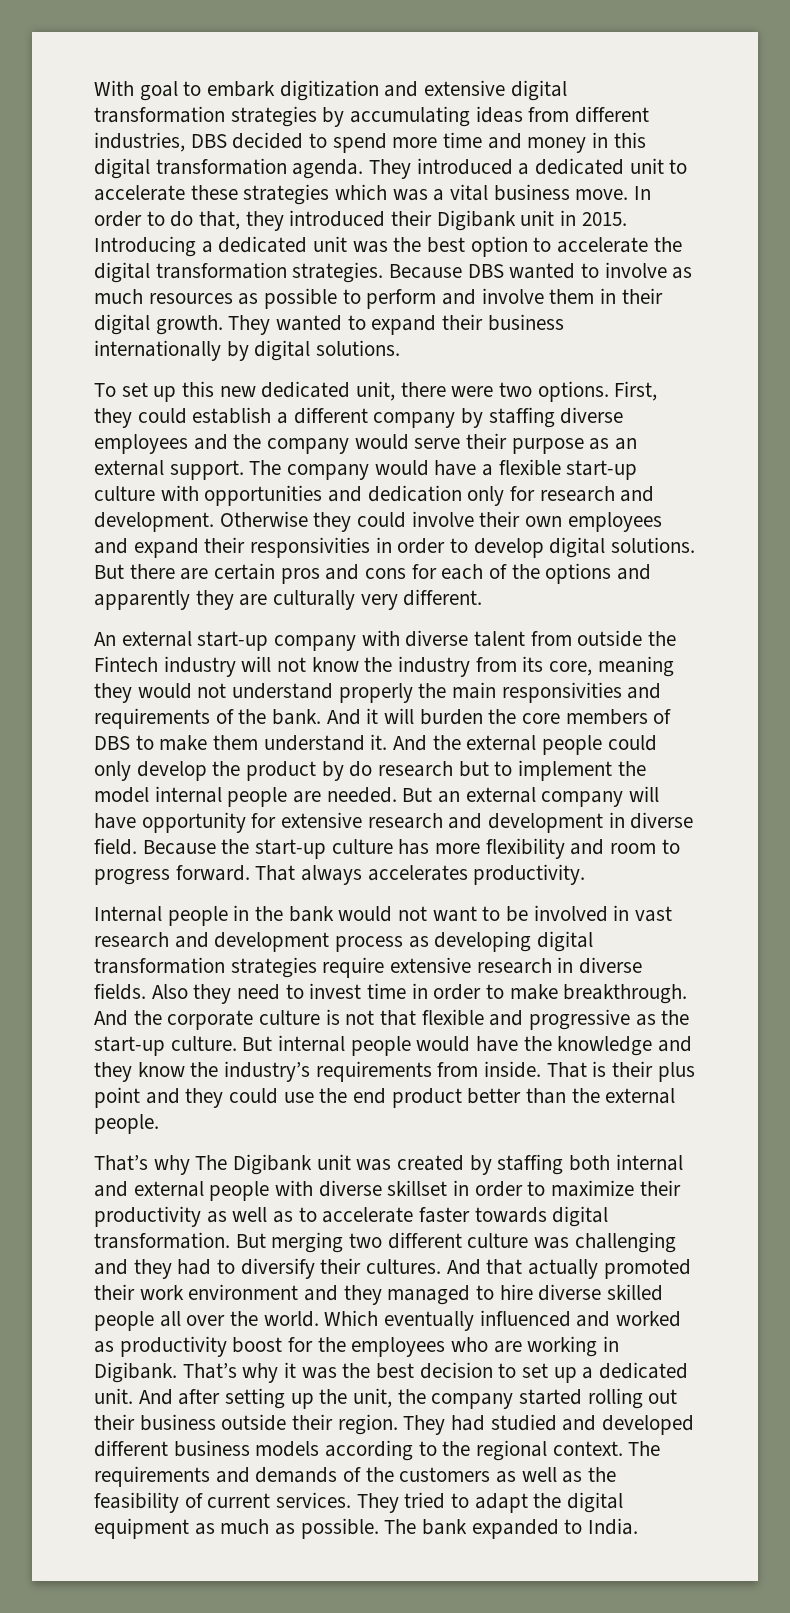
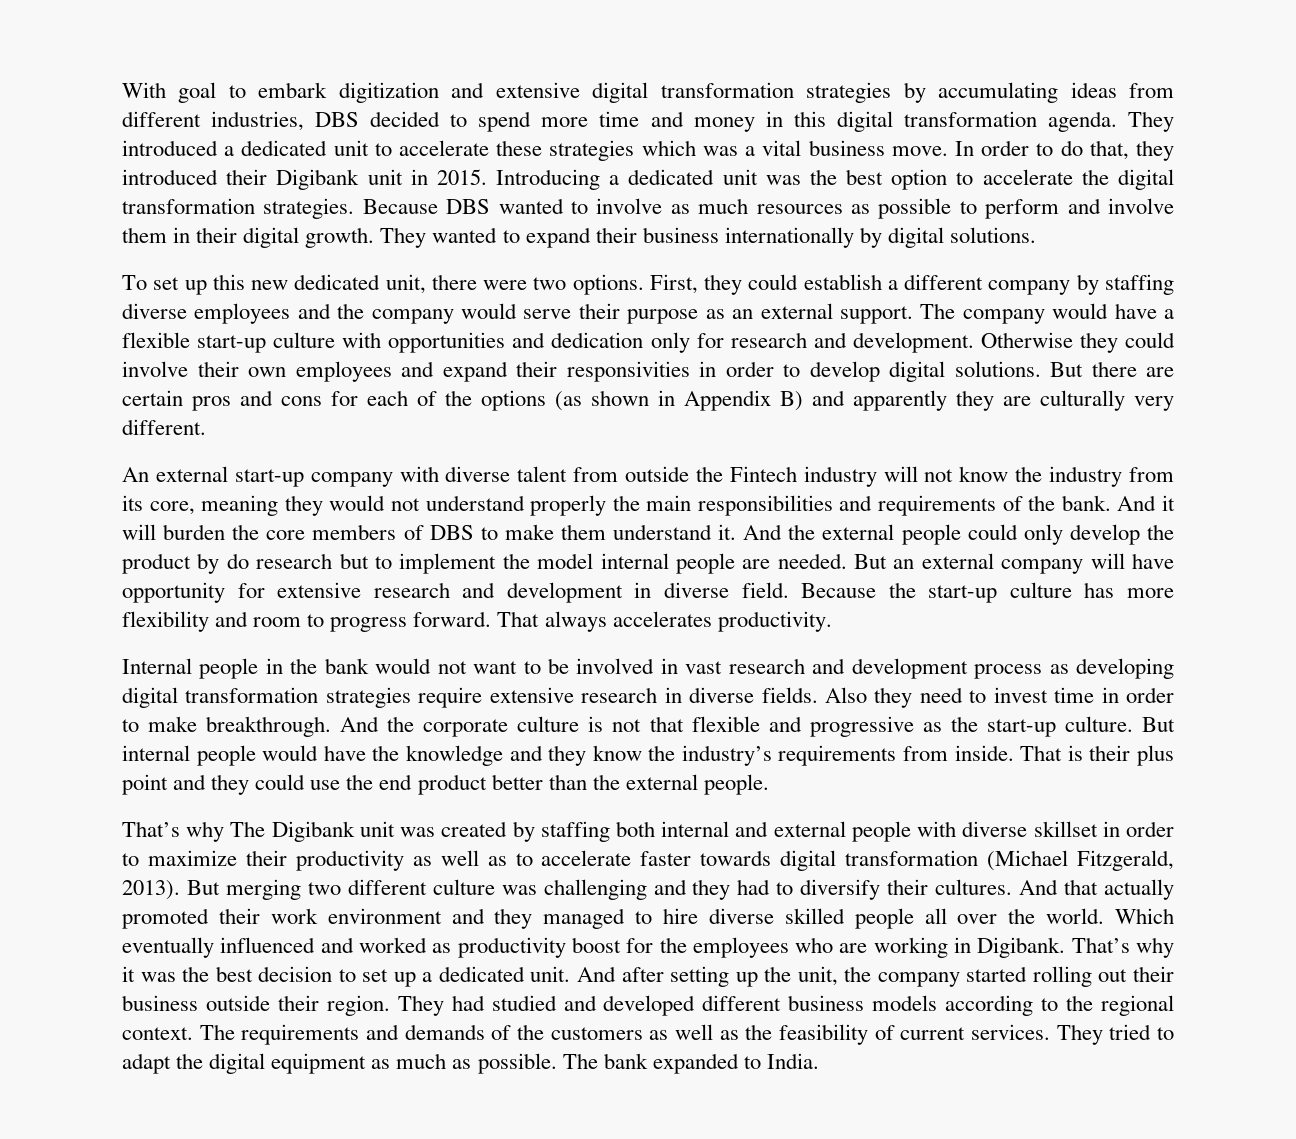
(612, 573) none -> [555,390,803,411] (as shown in Appendix B)
[501,682,622,703] responsivities -> [697,495,833,516] responsibilities
[94,1232,230,1249] transformation. -> [845,850,1174,871] [122,880,180,900] transformation (Michael Fitzgerald, 2013).

